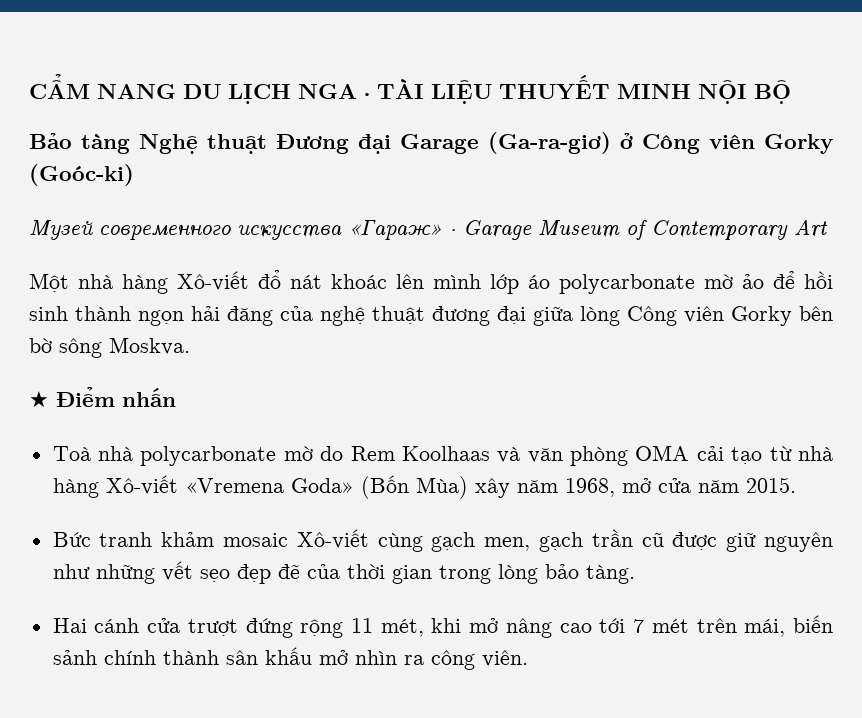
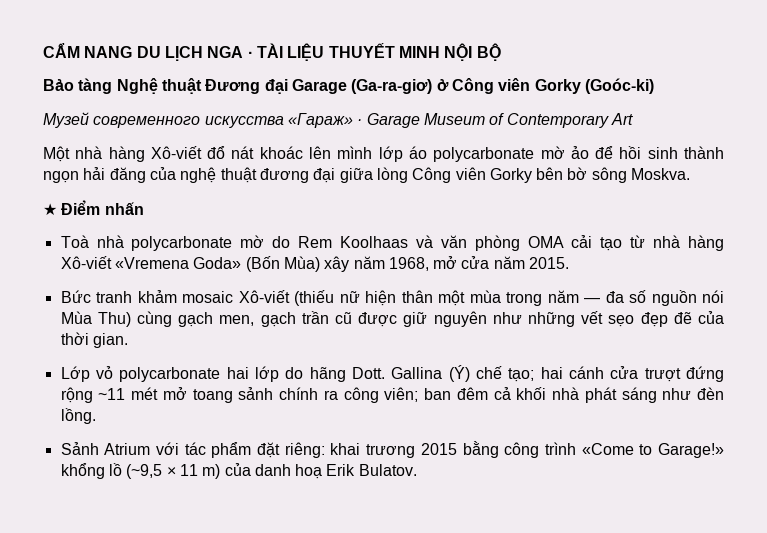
(369, 539) none -> [294,290,724,306] [60,311,131,327] (thiếu nữ hiện thân một mùa trong năm — đa số nguồn nói Mùa Thu)
[391,564,635,584] [52,618,87,633] gian trong lòng bảo tàng. // Hai -> [92,333,128,348] [60,365,563,382] gian. // Lớp vỏ polycarbonate hai lớp do hãng Dott. Gallina (Ý) chế tạo; hai
[351,615,834,638] [52,647,528,670] 11 mét, khi mở nâng cao tới 7 mét trên mái, biến sảnh chính thành sân khấu mở nhìn ra công viên. -> [98,387,724,403] [60,408,96,424] [60,441,725,458] [60,463,417,479] ~11 mét mở toang sảnh chính ra công viên; ban đêm cả khối nhà phát sáng như đèn lồng. // Sảnh Atrium với tác phẩm đặt riêng: khai trương 2015 bằng công trình «Come to Garage!» khổng lồ (~9,5 × 11 m) của danh hoạ Erik Bulatov.

